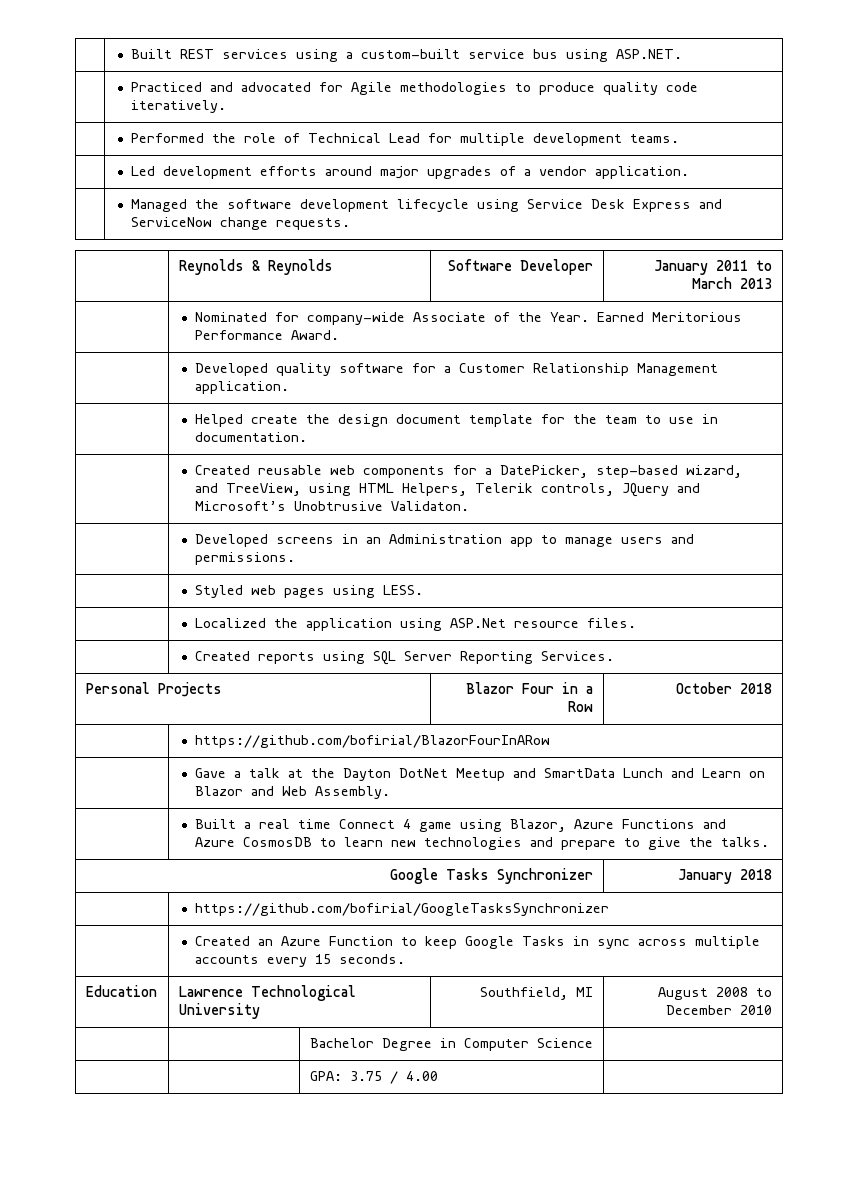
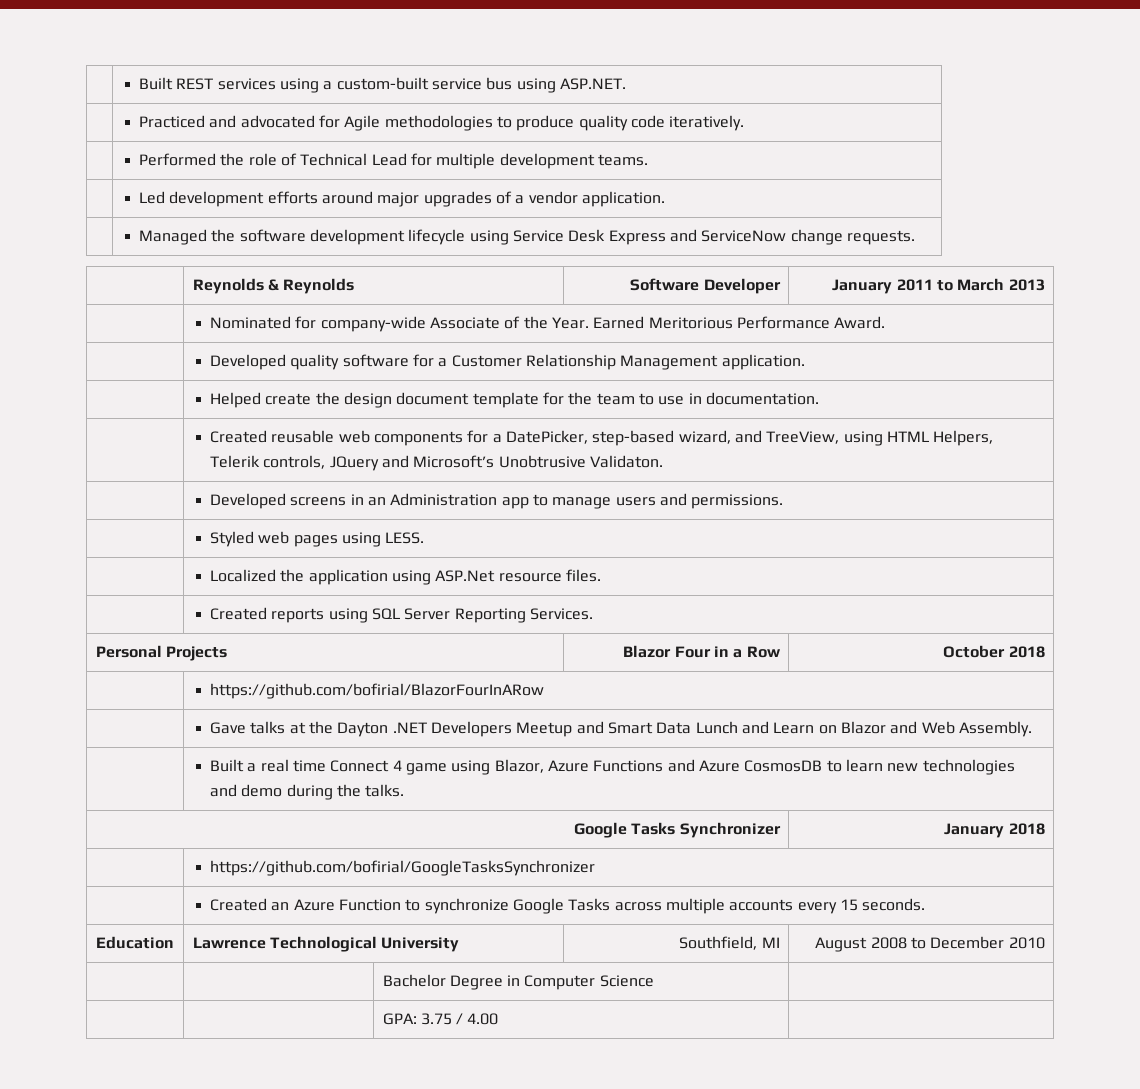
[233,768,280,778] a talk -> [250,721,286,734] talks
[398,768,615,781] DotNet Meetup and SmartData -> [392,721,692,737] .NET Developers Meetup and Smart Data
[560,837,681,850] prepare to give -> [241,784,333,800] demo during
[424,936,630,949] keep Google Tasks in sync -> [424,898,611,914] synchronize Google Tasks

